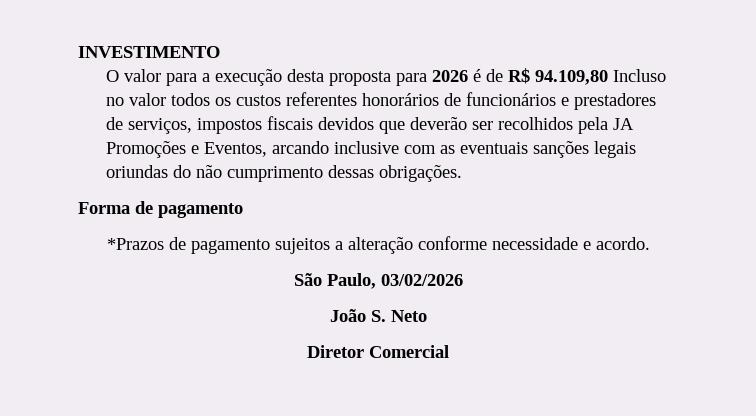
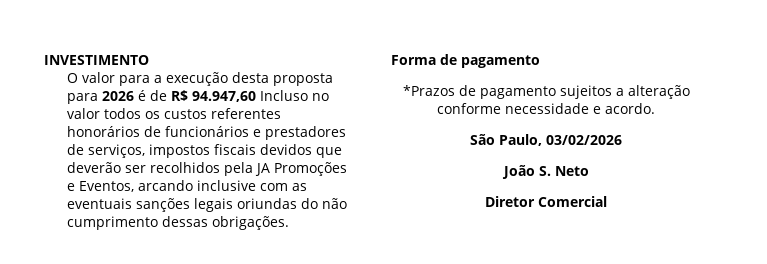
[535,70,609,85] 94.109,80 -> [191,91,256,102] 94.947,60

